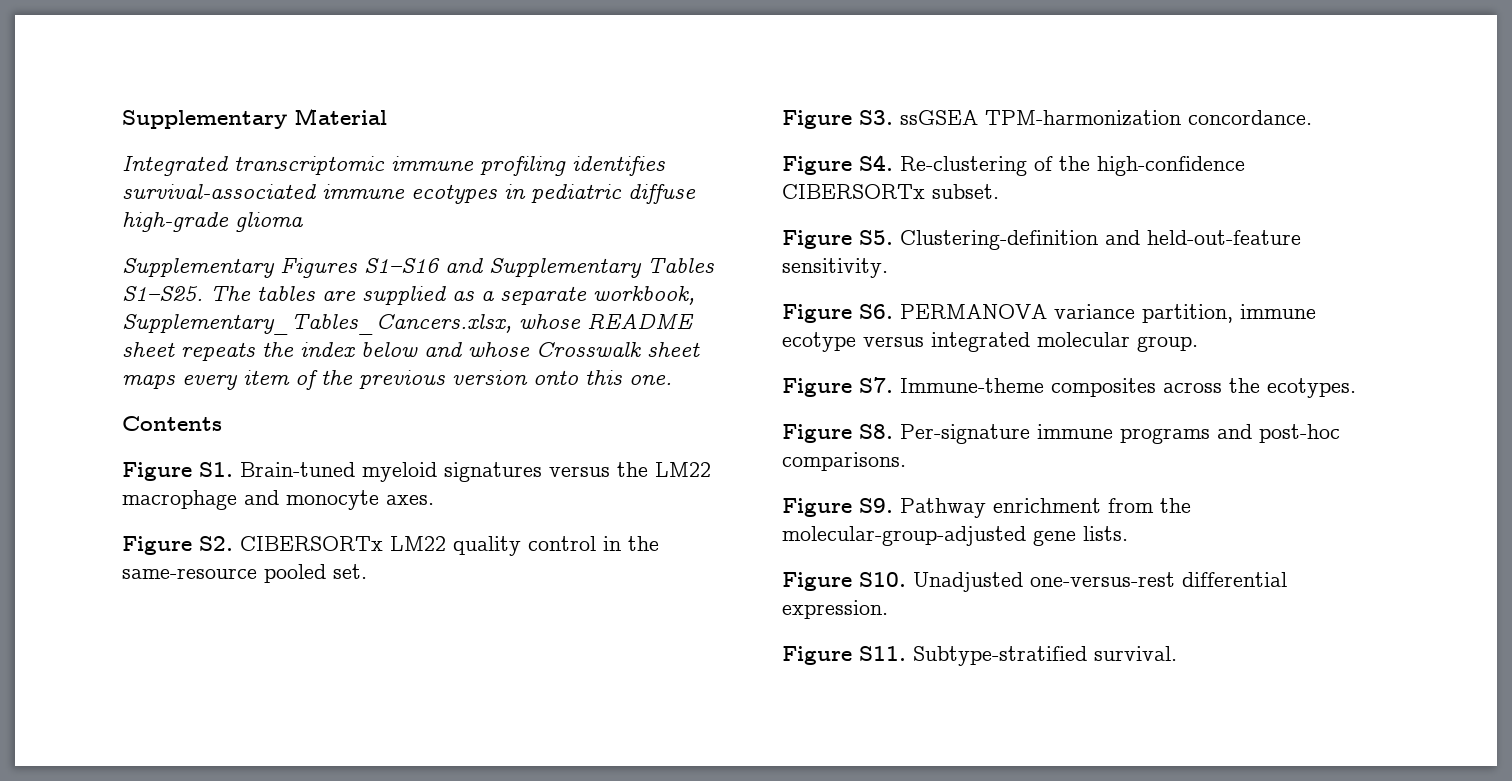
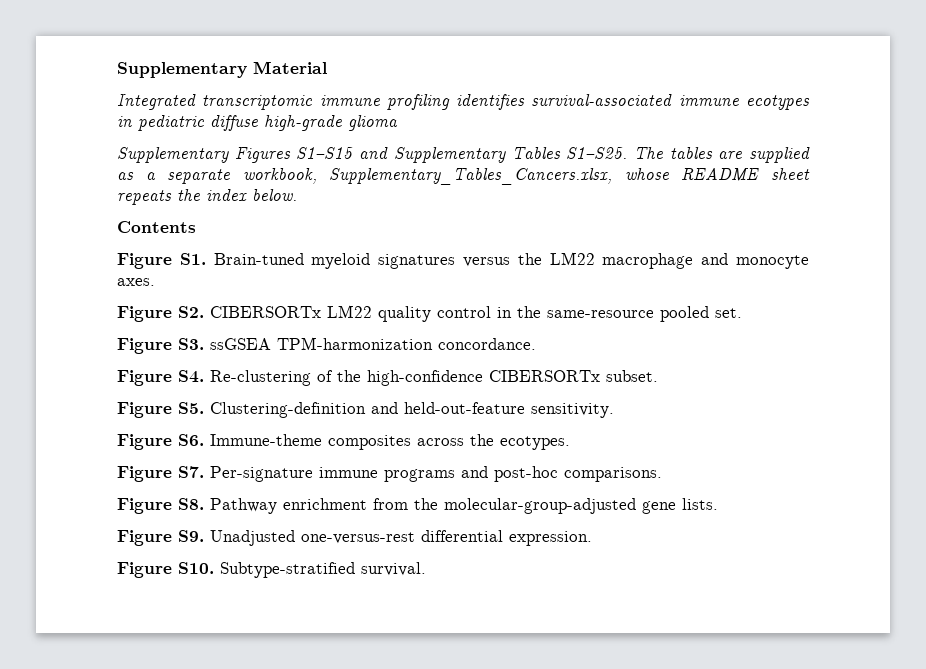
[364,258,440,273] S1–S16 -> [296,147,354,159] S1–S15
[361,342,700,357] [122,370,672,390] below and whose Crosswalk sheet maps every item of the previous version onto this one. -> [252,189,297,201] below.
[900,304,1316,323] [782,332,1198,352] [782,377,893,397] PERMANOVA variance partition, immune ecotype versus integrated molecular group. // Figure S7. -> (204, 440) none
[859,424,893,439] S8. -> [178,466,204,478] S7.
[859,498,893,513] S9. -> [178,498,204,510] S8.
[859,572,906,587] S10. -> [178,530,204,542] S9.
[859,646,906,661] S11. -> [178,562,214,574] S10.

